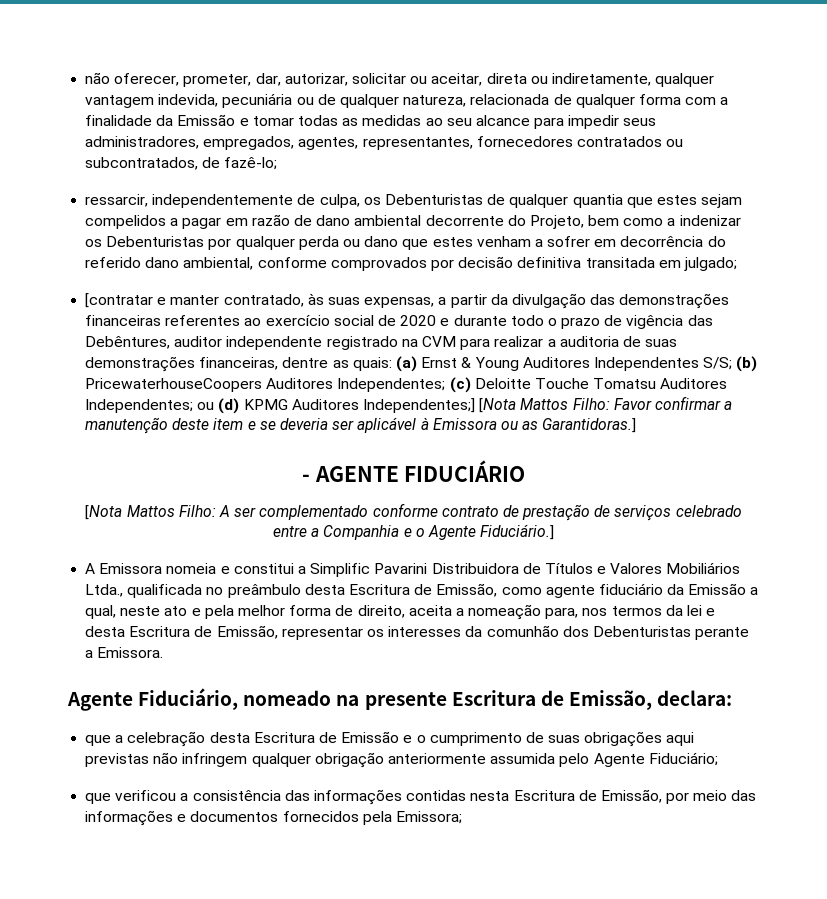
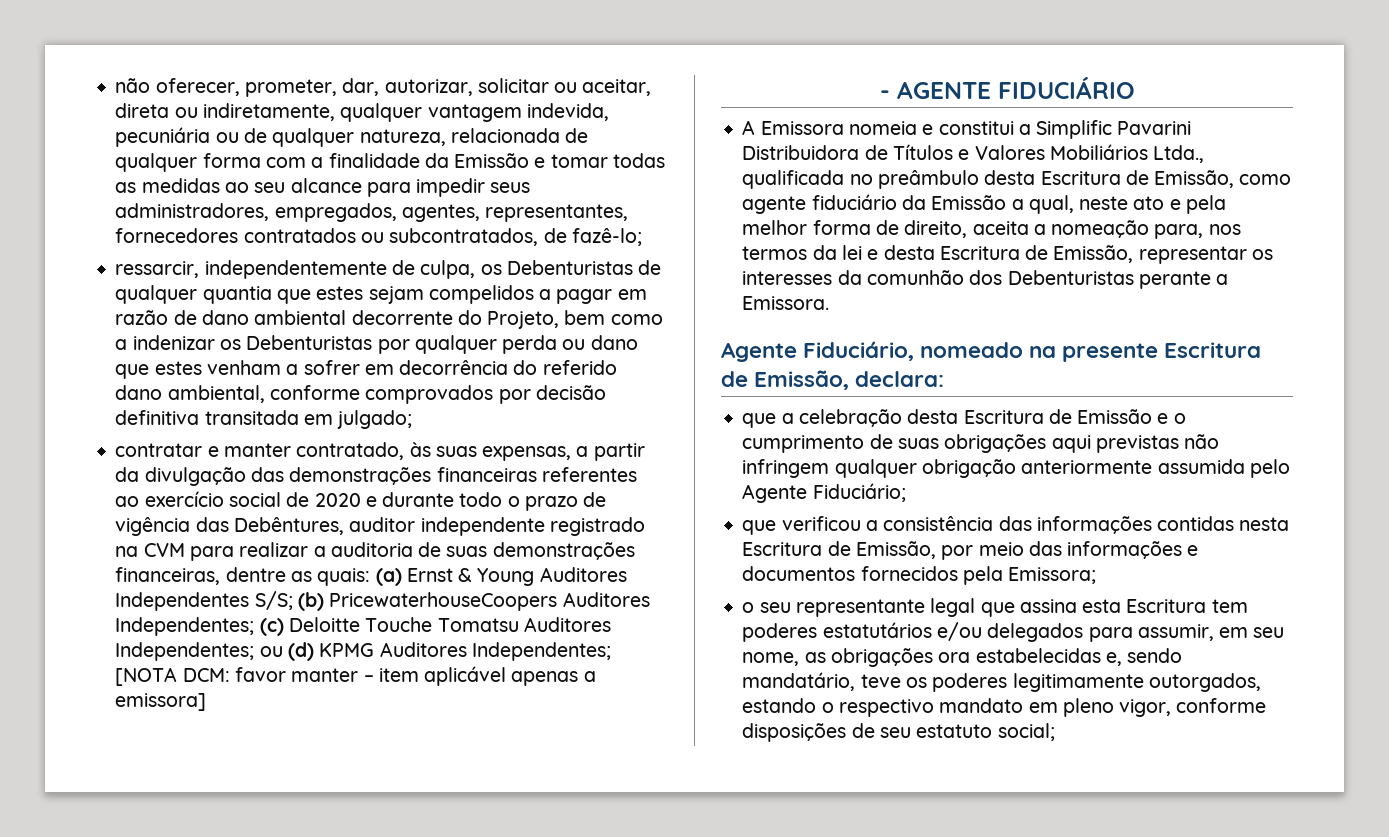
[85,293,154,308] [contratar -> [115,443,203,457] contratar
[362,396,733,413] [85,417,637,434] [301,460,526,482] [85,503,742,521] [272,524,555,540] Independentes;] [Nota Mattos Filho: Favor confirmar a manutenção deste item e se deveria ser aplicável à Emissora ou as Garantidoras.] // - AGENTE FIDUCIÁRIO // [Nota Mattos Filho: A ser complementado conforme contrato de prestação de serviços celebrado entre a Companhia e o Agente Fiduciário.] -> [471,642,611,661] [115,666,596,686] [115,693,207,711] [879,76,1135,99] Independentes; [NOTA DCM: favor manter – item aplicável apenas a emissora] // - AGENTE FIDUCIÁRIO
(462, 817) none -> [742,598,1248,617] [742,622,1285,642] [742,648,1183,667] [742,672,1261,692] [742,698,1267,717] [742,723,1055,742] // o seu representante legal que assina esta Escritura tem poderes estatutários e/ou delegados para assumir, em seu nome, as obrigações ora estabelecidas e, sendo mandatário, teve os poderes legitimamente outorgados, estando o respectivo mandato em pleno vigor, conforme disposições de seu estatuto social;

